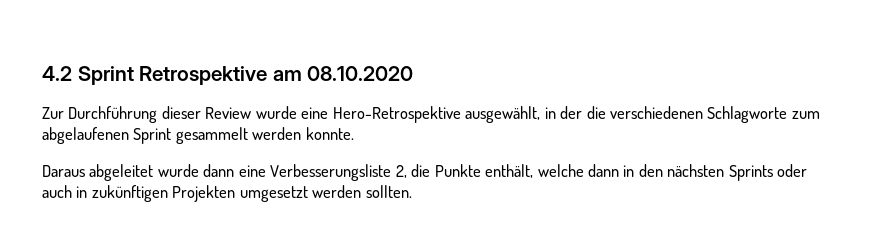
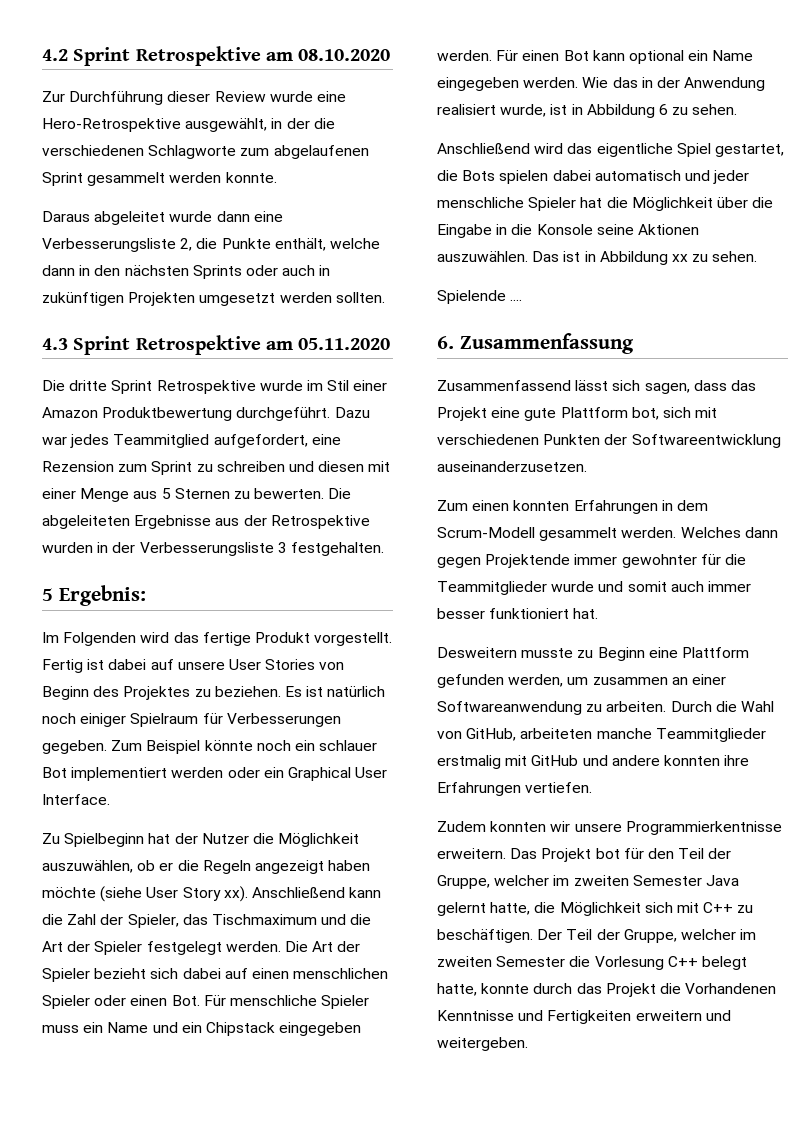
(412, 191) none -> [42,335,391,355] [42,380,388,394] [42,407,370,421] [42,434,341,448] [42,461,391,475] [42,488,352,502] [42,515,370,529] [42,542,384,556] [42,585,146,606] [42,632,393,646] [42,659,345,673] [42,686,386,700] [42,713,341,727] [42,740,378,754] [42,767,388,781] [42,794,110,805] [42,833,360,847] [42,860,371,874] [42,886,382,902] [42,914,372,928] [42,941,361,955] [42,968,389,982] [42,995,370,1009] [42,1022,362,1036] [437,50,754,64] [437,77,766,91] [437,104,738,118] [437,143,784,157] [437,170,750,184] [437,197,774,211] [437,224,699,238] [437,251,758,265] [437,290,523,304] [437,333,634,354] [437,380,756,394] [437,407,718,421] [437,434,781,448] [437,461,587,472] [437,500,708,514] [437,527,778,541] [437,554,746,568] [437,581,751,595] [437,608,599,619] [437,647,749,661] [437,674,726,688] [437,701,774,715] [437,728,766,742] [437,755,750,769] [437,782,593,796] [437,821,782,835] [437,848,732,862] [437,875,739,889] [437,902,754,916] [437,929,757,943] [437,956,747,970] [437,983,777,997] [437,1010,731,1024] [437,1037,528,1051] // 4.3 Sprint Retrospektive am 05.11.2020 // Die dritte Sprint Retrospektive wurde im Stil einer Amazon Produktbewertung durchgeführt. Dazu war jedes Teammitglied aufgefordert, eine Rezension zum Sprint zu schreiben und diesen mit einer Menge aus 5 Sternen zu bewerten. Die abgeleiteten Ergebnisse aus der Retrospektive wurden in der Verbesserungsliste 3 festgehalten. // 5 Ergebnis: // Im Folgenden wird das fertige Produkt vorgestellt. Fertig ist dabei auf unsere User Stories von Beginn des Projektes zu beziehen. Es ist natürlich noch einiger Spielraum für Verbesserungen gegeben. Zum Beispiel könnte noch ein schlauer Bot implementiert werden oder ein Graphical User Interface. // Zu Spielbeginn hat der Nutzer die Möglichkeit auszuwählen, ob er die Regeln angezeigt haben möchte (siehe User Story xx). Anschließend kann die Zahl der Spieler, das Tischmaximum und die Art der Spieler festgelegt werden. Die Art der Spieler bezieht sich dabei auf einen menschlichen Spieler oder einen Bot. Für menschliche Spieler muss ein Name und ein Chipstack eingegeben werden. Für einen Bot kann optional ein Name eingegeben werden. Wie das in der Anwendung realisiert wurde, ist in Abbildung 6 zu sehen. // Anschließend wird das eigentliche Spiel gestartet, die Bots spielen dabei automatisch und jeder menschliche Spieler hat die Möglichkeit über die Eingabe in die Konsole seine Aktionen auszuwählen. Das ist in Abbildung xx zu sehen. // Spielende .... // 6. Zusammenfassung // Zusammenfassend lässt sich sagen, dass das Projekt eine gute Plattform bot, sich mit verschiedenen Punkten der Softwareentwicklung auseinanderzusetzen. // Zum einen konnten Erfahrungen in dem Scrum-Modell gesammelt werden. Welches dann gegen Projektende immer gewohnter für die Teammitglieder wurde und somit auch immer besser funktioniert hat. // Desweitern musste zu Beginn eine Plattform gefunden werden, um zusammen an einer Softwareanwendung zu arbeiten. Durch die Wahl von GitHub, arbeiteten manche Teammitglieder erstmalig mit GitHub und andere konnten ihre Erfahrungen vertiefen. // Zudem konnten wir unsere Programmierkentnisse erweitern. Das Projekt bot für den Teil der Gruppe, welcher im zweiten Semester Java gelernt hatte, die Möglichkeit sich mit C++ zu beschäftigen. Der Teil der Gruppe, welcher im zweiten Semester die Vorlesung C++ belegt hatte, konnte durch das Projekt die Vorhandenen Kenntnisse und Fertigkeiten erweitern und weitergeben.

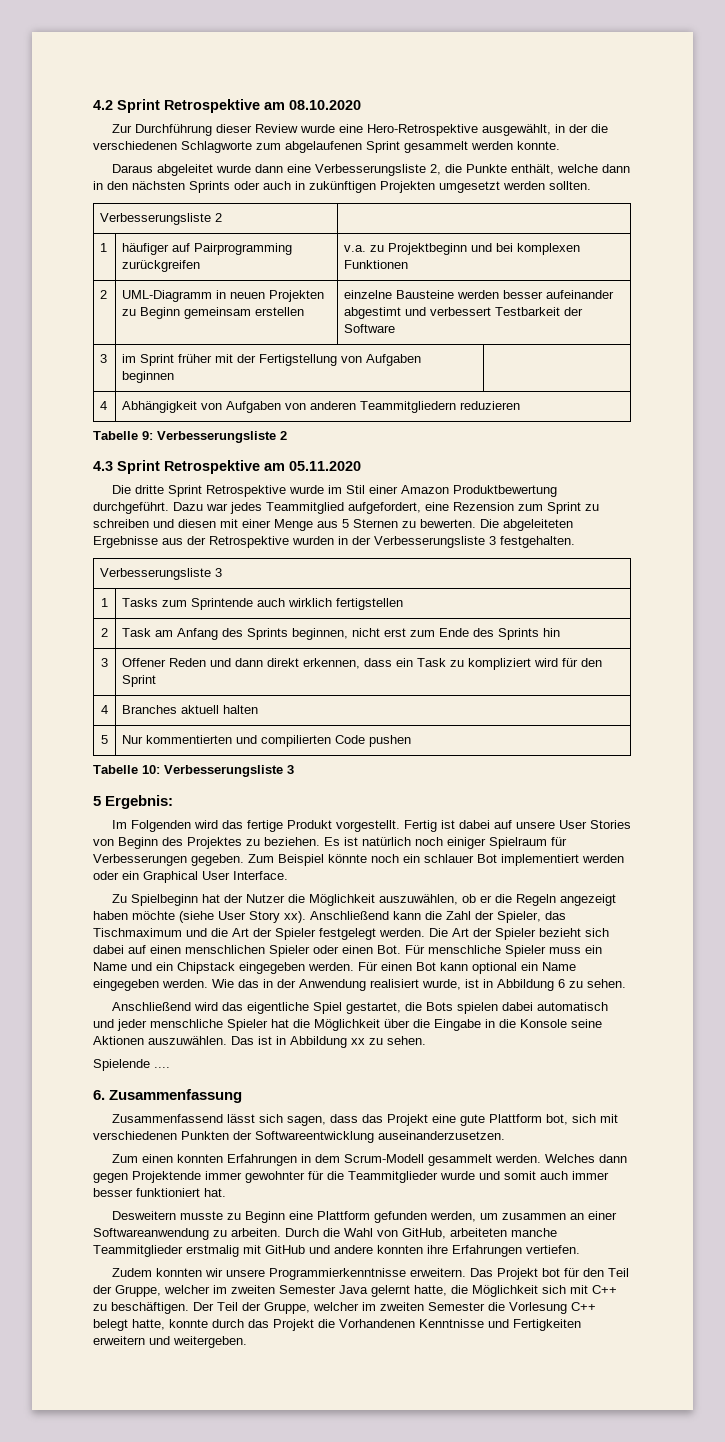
(385, 297) none -> [100,213,223,225] [100,243,108,252] [122,243,293,255] [122,260,201,272] [344,243,581,255] [344,260,409,269] [100,290,108,299] [122,290,325,302] [122,307,305,319] [344,290,615,299] [344,307,584,319] [344,324,396,333] [100,354,108,363] [122,354,422,366] [122,371,175,383] [100,401,108,410] [122,401,521,413] [93,431,287,443] // Verbesserungsliste 2 | // 1 | häufiger auf Pairprogramming zurückgreifen | v.a. zu Projektbeginn und bei komplexen Funktionen // 2 | UML-Diagramm in neuen Projekten zu Beginn gemeinsam erstellen | einzelne Bausteine werden besser aufeinander abgestimt und verbessert Testbarkeit der Software // 3 | im Sprint früher mit der Fertigstellung von Aufgaben beginnen | // 4 | Abhängigkeit von Aufgaben von anderen Teammitgliedern reduzieren // Tabelle 9: Verbesserungsliste 2
(384, 549) none -> [100,568,223,580] [101,598,108,607] [122,598,404,610] [101,628,108,637] [122,628,561,640] [101,658,108,667] [122,658,603,670] [122,675,157,687] [101,705,108,714] [122,705,259,714] [101,735,108,744] [122,735,412,747] [93,765,294,777] // Verbesserungsliste 3 // 1 | Tasks zum Sprintende auch wirklich fertigstellen // 2 | Task am Anfang des Sprints beginnen, nicht erst zum Ende des Sprints hin // 3 | Offener Reden und dann direkt erkennen, dass ein Task zu kompliziert wird für den Sprint // 4 | Branches aktuell halten // 5 | Nur kommentierten und compilierten Code pushen // Tabelle 10: Verbesserungsliste 3
[625,821,782,835] Programmierkentnisse -> [268,1268,406,1280] Programmierkenntnisse

